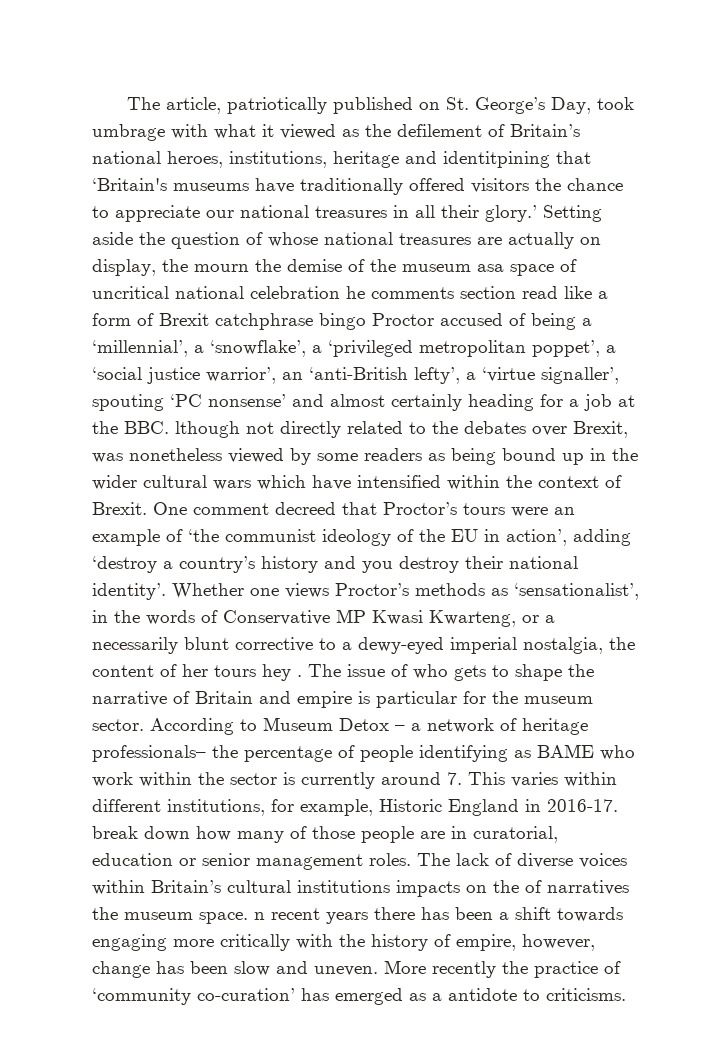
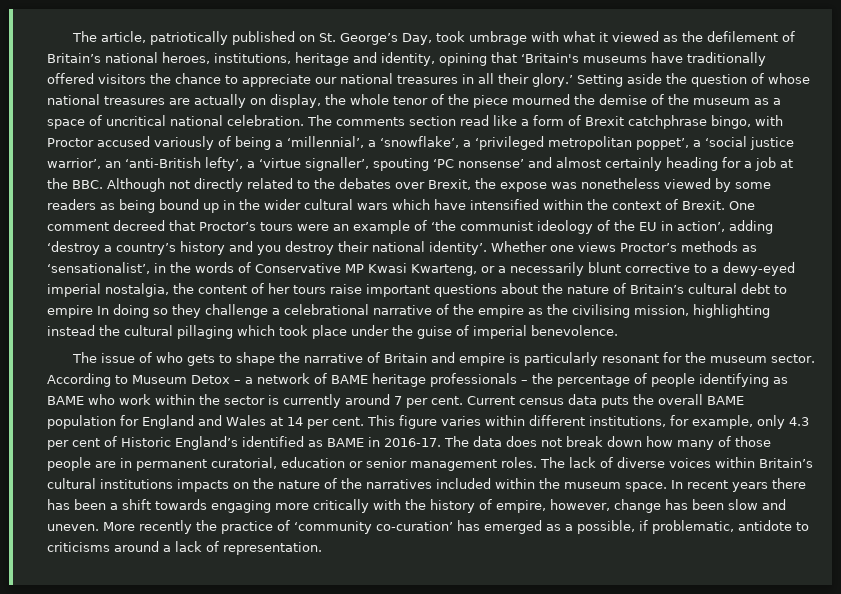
[443,151,550,168] identitpining -> [381,52,487,66] identity, opining
[194,264,249,272] mourn -> [350,94,570,108] whole tenor of the piece mourned
[477,264,504,272] asa -> [754,98,781,105] as a
[250,286,365,299] celebration he -> [227,115,332,126] celebration. The
[319,313,366,330] bingo -> [711,115,783,129] bingo, with
(503, 319) none -> [154,136,214,150] variously
[175,421,240,438] lthough -> [107,178,165,192] Although
(628, 429) none -> [475,178,547,192] the expose
[262,664,302,681] hey . -> [330,283,787,297] [47,304,770,318] [47,325,618,339] raise important questions about the nature of Britain’s cultural debt to empire In doing so they challenge a celebrational narrative of the empire as the civilising mission, highlighting instead the cultural pillaging which took place under the guise of imperial benevolence. //
[376,691,457,708] particular -> [523,352,659,366] particularly resonant
[522,718,588,735] [92,745,206,762] heritage professionals– -> [331,373,528,387] BAME heritage professionals –
[447,772,505,785] 7. This -> [394,394,744,408] [47,415,437,429] 7 per cent. Current census data puts the overall BAME population for England and Wales at 14 per cent. This figure
[379,799,618,816] Historic England in 2016-17. -> [757,415,809,429] [47,436,562,450] only 4.3 per cent of Historic England’s identified as BAME in 2016-17. The data does not
(467, 832) none -> [136,459,207,471] permanent
[525,880,629,895] of narratives -> [278,478,535,489] nature of the narratives included within
[254,912,265,920] n -> [671,480,683,489] In
[448,988,626,1001] antidote to criticisms. -> [577,520,809,534] [47,541,322,555] possible, if problematic, antidote to criticisms around a lack of representation.

